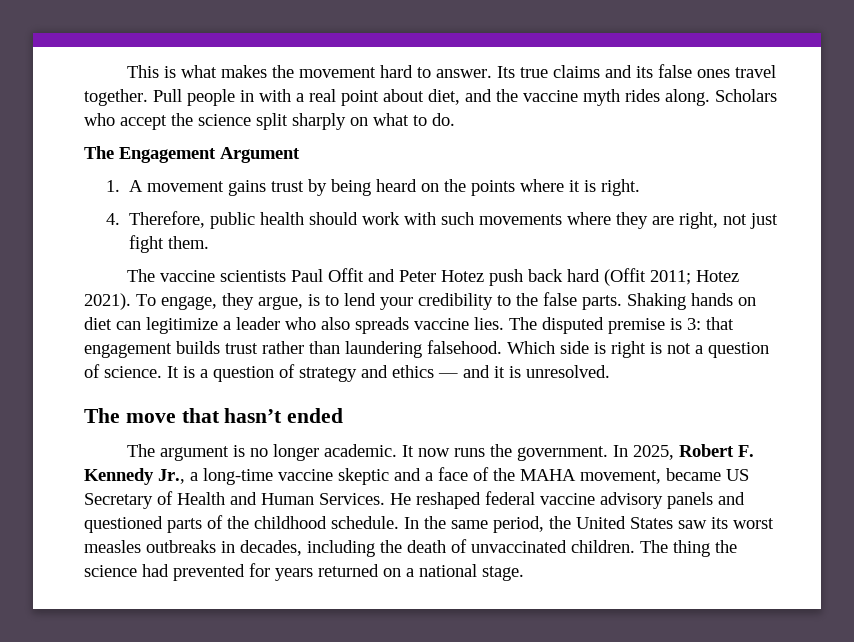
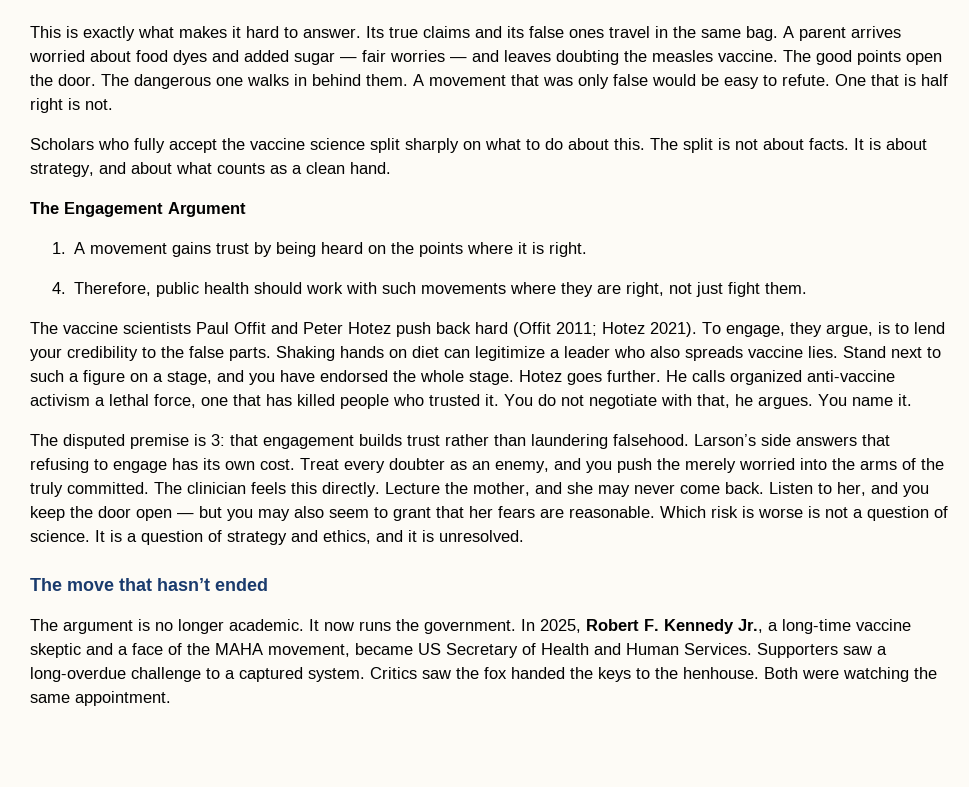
(177, 72) none -> [83,26,135,41] exactly
[272,65,377,78] the movement -> [232,26,241,38] it
[84,89,777,106] [84,113,193,130] together. Pull people in with a real point about diet, and the vaccine myth rides along. Scholars who accept the -> [655,26,901,41] [29,50,942,65] [30,74,948,89] [30,98,113,113] [30,138,305,153] in the same bag. A parent arrives worried about food dyes and added sugar — fair worries — and leaves doubting the measles vaccine. The good points open the door. The dangerous one walks in behind them. A movement that was only false would be easy to refute. One that is half right is not. // Scholars who fully accept the vaccine
[432,113,455,126] do. -> [545,138,927,153] [30,162,391,177] do about this. The split is not about facts. It is about strategy, and about what counts as a clean hand.
(504, 323) none -> [843,346,941,358] [30,370,895,385] [30,394,912,409] Stand next to such a figure on a stage, and you have endorsed the whole stage. Hotez goes further. He calls organized anti-vaccine activism a lethal force, one that has killed people who trusted it. You do not negotiate with that, he argues. You name it. //
[507,341,646,358] Which side is right -> [694,434,890,446] [30,458,944,473] [30,482,929,497] [30,506,803,521] Larson’s side answers that refusing to engage has its own cost. Treat every doubter as an enemy, and you push the merely worried into the arms of the truly committed. The clinician feels this directly. Lecture the mother, and she may never come back. Listen to her, and you keep the door open — but you may also seem to grant that her fears are reasonable. Which risk is worse
[392,365,458,378] ethics — -> [323,530,371,544] ethics,
[390,491,745,509] [84,515,774,533] [84,539,737,557] [84,563,524,581] He reshaped federal vaccine advisory panels and questioned parts of the childhood schedule. In the same period, the United States saw its worst measles outbreaks in decades, including the death of unvaccinated children. The thing the science had prevented for years returned on a national stage. -> [757,643,887,658] [30,667,937,682] [30,691,171,706] Supporters saw a long-overdue challenge to a captured system. Critics saw the fox handed the keys to the henhouse. Both were watching the same appointment.

